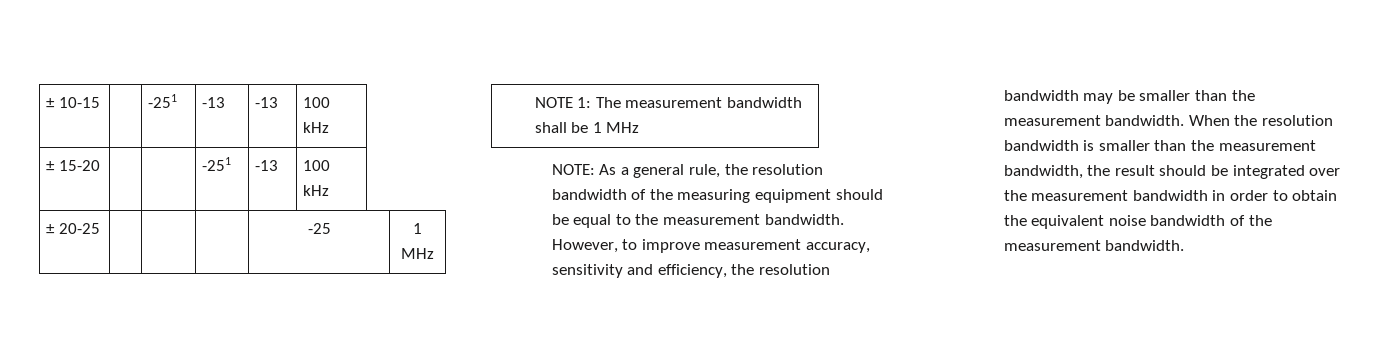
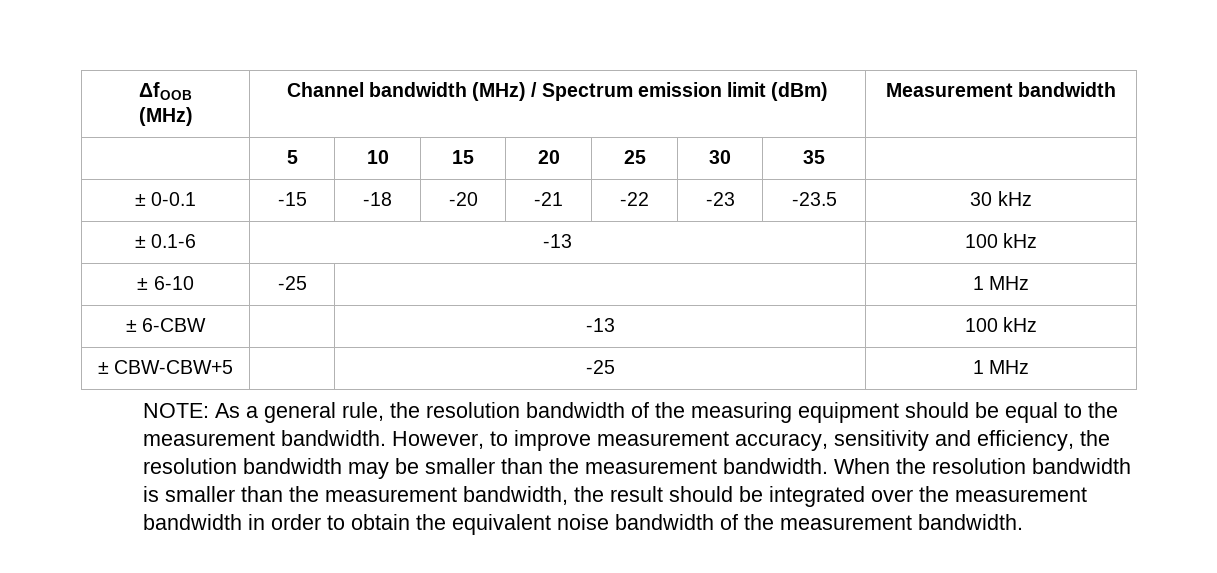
[46,97,100,108] [148,94,178,108] [202,97,226,108] [255,97,279,108] [303,97,331,108] [303,122,330,133] [46,160,100,171] [202,157,232,171] [255,160,279,171] [303,160,331,171] [303,185,330,196] [46,223,100,234] ± 10-15 | | -251 | -13 | -13 | 100 kHz // ± 15-20 | | | -251 | -13 | 100 kHz // ± 20-25 | | -> [139,82,192,100] [138,107,193,126] [286,82,829,101] [885,82,1117,97] [286,150,298,164] [366,150,389,164] [452,150,474,164] [537,150,560,164] [623,150,646,164] [709,150,731,164] [803,150,825,164] [134,192,197,206] [277,192,307,206] [363,192,392,206] [448,192,478,206] [534,192,563,206] [620,192,649,206] [705,192,735,206] [791,192,837,206] [970,191,1032,206] [134,234,197,248] [543,234,572,248] [964,233,1038,248] [137,276,194,290] [277,276,307,290] [972,276,1030,290] [125,318,207,332] [585,318,615,332] [964,317,1038,332] [97,360,234,374] ΔfOOB // (MHz) | Channel bandwidth (MHz) / Spectrum emission limit (dBm) | Measurement bandwidth // | 5 | 10 | 15 | 20 | 25 | 30 | 35 | // ± 0-0.1 | -15 | -18 | -20 | -21 | -22 | -23 | -23.5 | 30 kHz // ± 0.1-6 | -13 | 100 kHz // ± 6-10 | -25 | | 1 MHz // ± 6-CBW | | -13 | 100 kHz // ± CBW-CBW+5
[534,97,802,108] [534,122,640,133] // NOTE 1: The measurement bandwidth shall be 1 MHz -> (1030, 367) none

